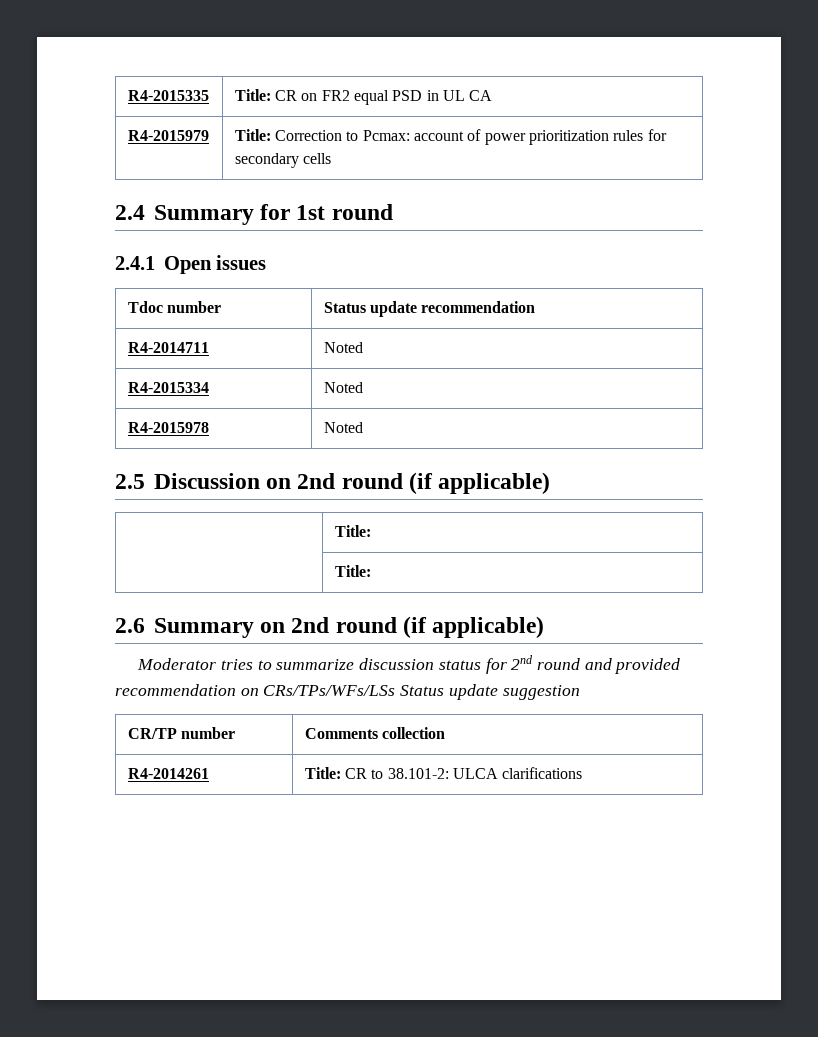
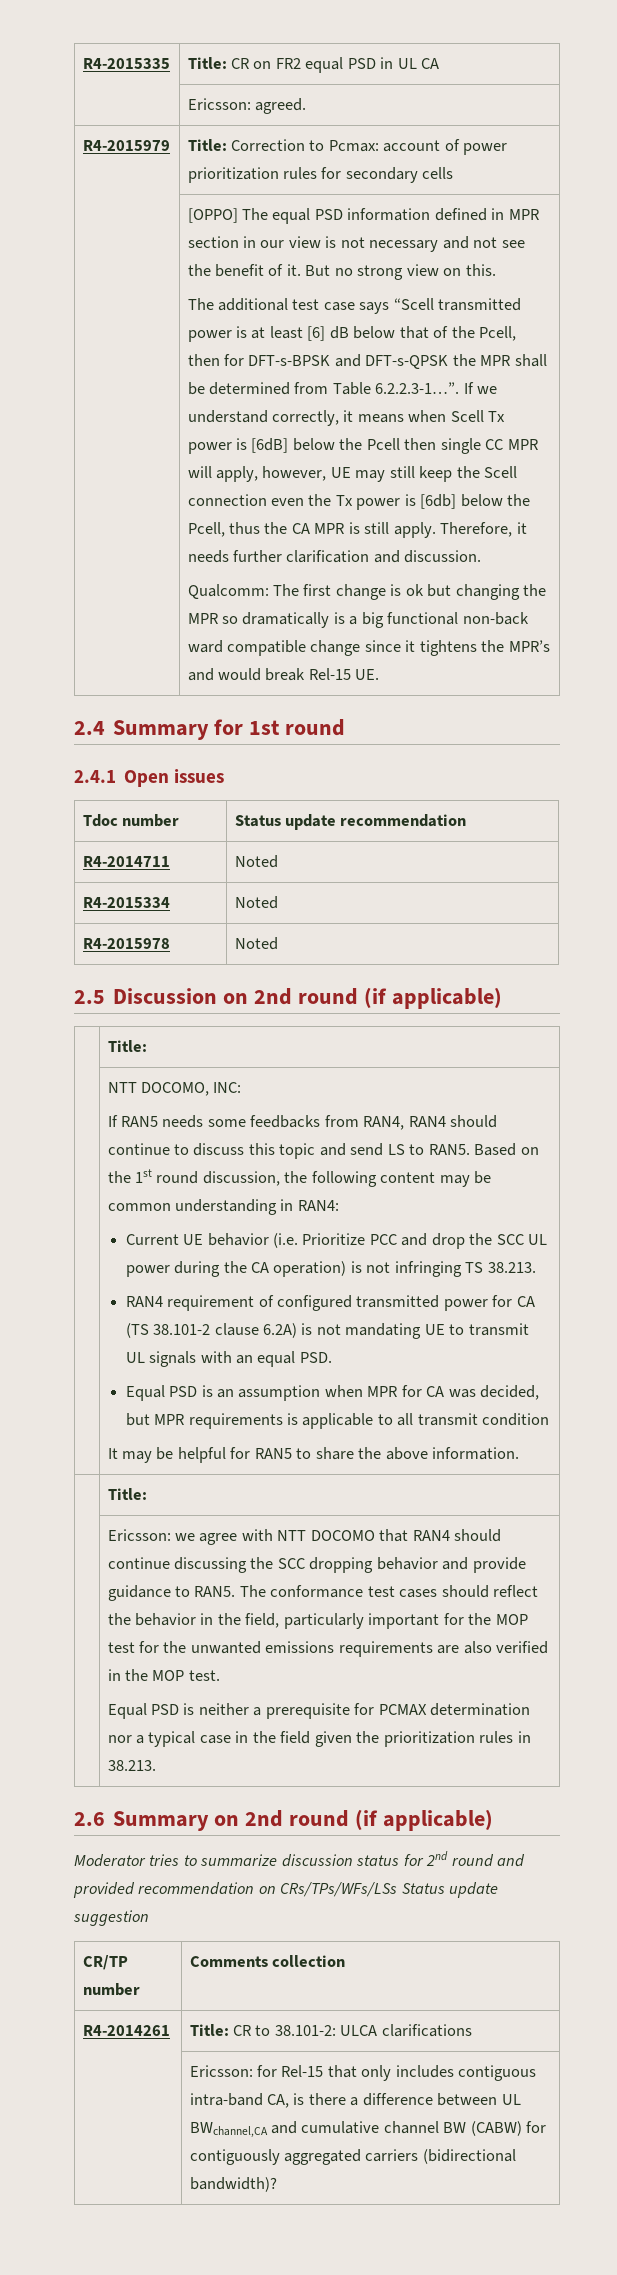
(493, 95) none -> [187,98,306,114] // | Ericsson: agreed.
(331, 158) none -> [187,208,539,224] [187,236,525,252] [187,264,496,280] [187,298,522,314] [187,326,517,342] [187,354,547,369] [187,382,498,395] [187,410,506,426] [187,438,538,454] [187,466,518,482] [187,494,531,510] [187,522,527,538] [187,550,482,563] [187,584,547,600] [187,612,529,628] [187,640,550,656] [187,668,380,681] // | [OPPO] The equal PSD information defined in MPR section in our view is not necessary and not see the benefit of it. But no strong view on this. // The additional test case says “Scell transmitted power is at least [6] dB below that of the Pcell, then for DFT-s-BPSK and DFT-s-QPSK the MPR shall be determined from Table 6.2.2.3-1…”. If we understand correctly, it means when Scell Tx power is [6dB] below the Pcell then single CC MPR will apply, however, UE may still keep the Scell connection even the Tx power is [6db] below the Pcell, thus the CA MPR is still apply. Therefore, it needs further clarification and discussion. // Qualcomm: The first change is ok but changing the MPR so dramatically is a big functional non-back ward compatible change since it tightens the MPR’s and would break Rel-15 UE.
[334,565,371,577] Title: -> [107,1082,242,1096] [107,1115,498,1130] [107,1143,539,1159] [107,1169,492,1187] [107,1199,339,1215] [125,1233,548,1249] [125,1261,536,1277] [125,1295,535,1311] [125,1323,529,1339] [125,1351,332,1367] [125,1385,540,1401] [125,1413,550,1429] [107,1447,520,1463] [107,1488,147,1500] [107,1529,502,1545] [107,1557,526,1573] [107,1585,539,1601] [107,1613,528,1629] [107,1641,549,1657] [107,1669,220,1681] [107,1703,531,1719] [107,1731,531,1747] [107,1760,156,1771] NTT DOCOMO, INC: // If RAN5 needs some feedbacks from RAN4, RAN4 should continue to discuss this topic and send LS to RAN5. Based on the 1st round discussion, the following content may be common understanding in RAN4: // Current UE behavior (i.e. Prioritize PCC and drop the SCC UL power during the CA operation) is not infringing TS 38.213. // RAN4 requirement of configured transmitted power for CA (TS 38.101-2 clause 6.2A) is not mandating UE to transmit UL signals with an equal PSD. // Equal PSD is an assumption when MPR for CA was decided, but MPR requirements is applicable to all transmit condition // It may be helpful for RAN5 to share the above information. // | Title: // | Ericsson: we agree with NTT DOCOMO that RAN4 should continue discussing the SCC dropping behavior and provide guidance to RAN5. The conformance test cases should reflect the behavior in the field, particularly important for the MOP test for the unwanted emissions requirements are also verified in the MOP test. // Equal PSD is neither a prerequisite for PCMAX determination nor a typical case in the field given the prioritization rules in 38.213.
(583, 773) none -> [189,2065,537,2081] [189,2093,521,2108] [189,2121,547,2137] [189,2149,516,2165] [189,2177,277,2192] // | Ericsson: for Rel-15 that only includes contiguous intra-band CA, is there a difference between UL BWchannel,CA and cumulative channel BW (CABW) for contiguously aggregated carriers (bidirectional bandwidth)?

